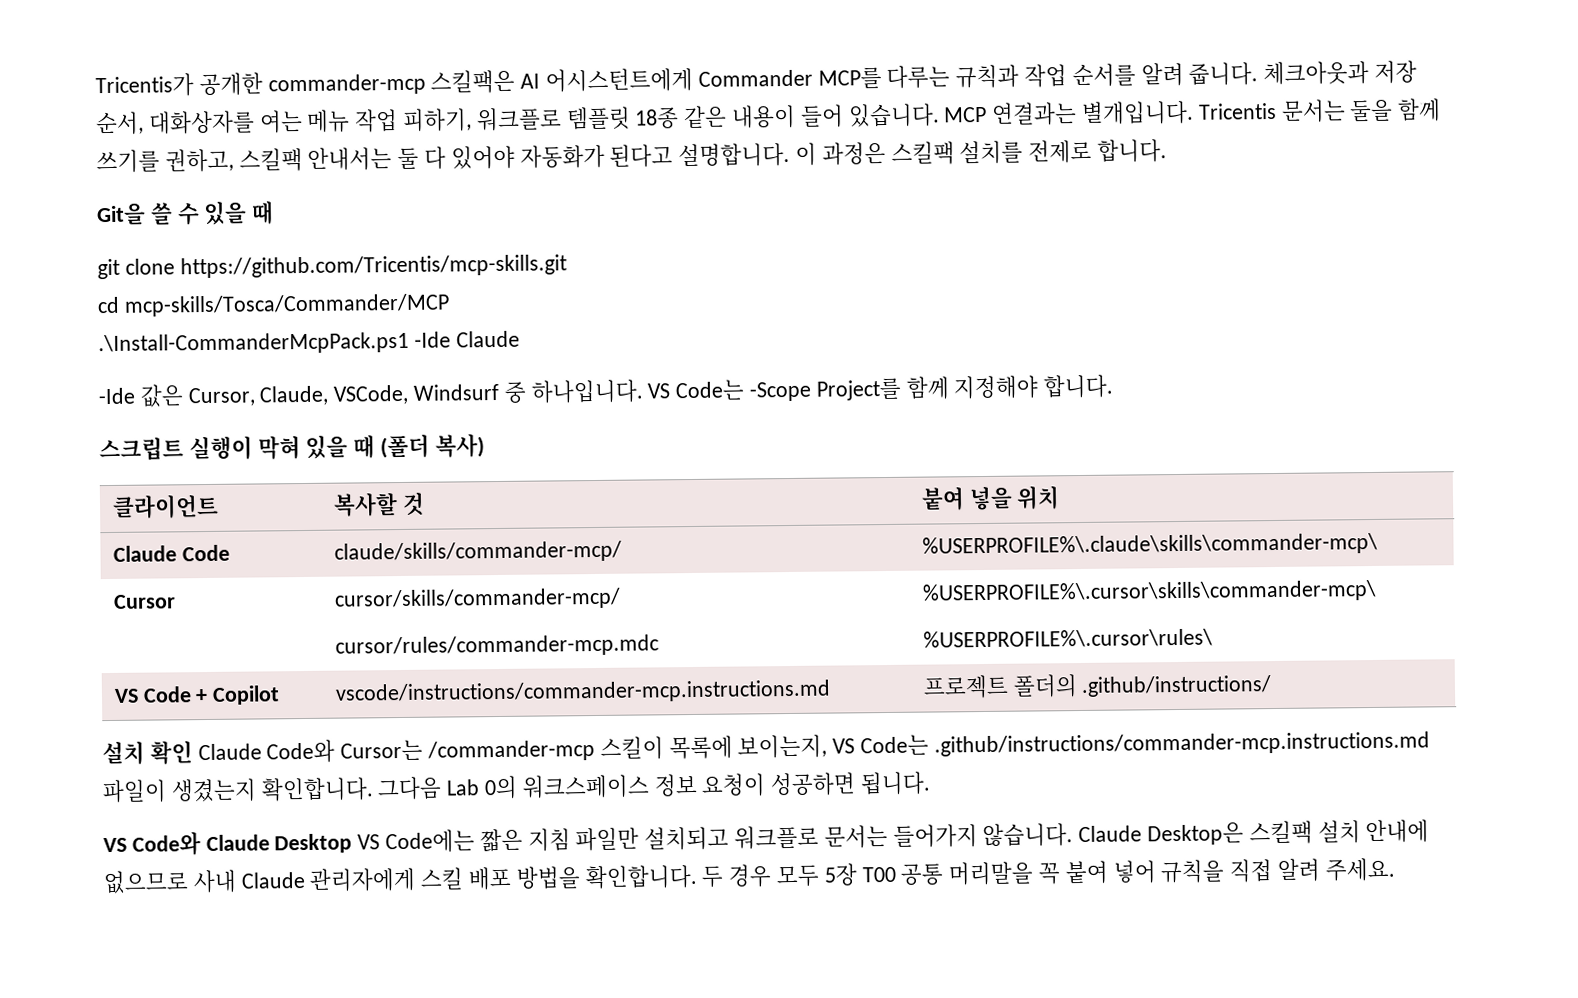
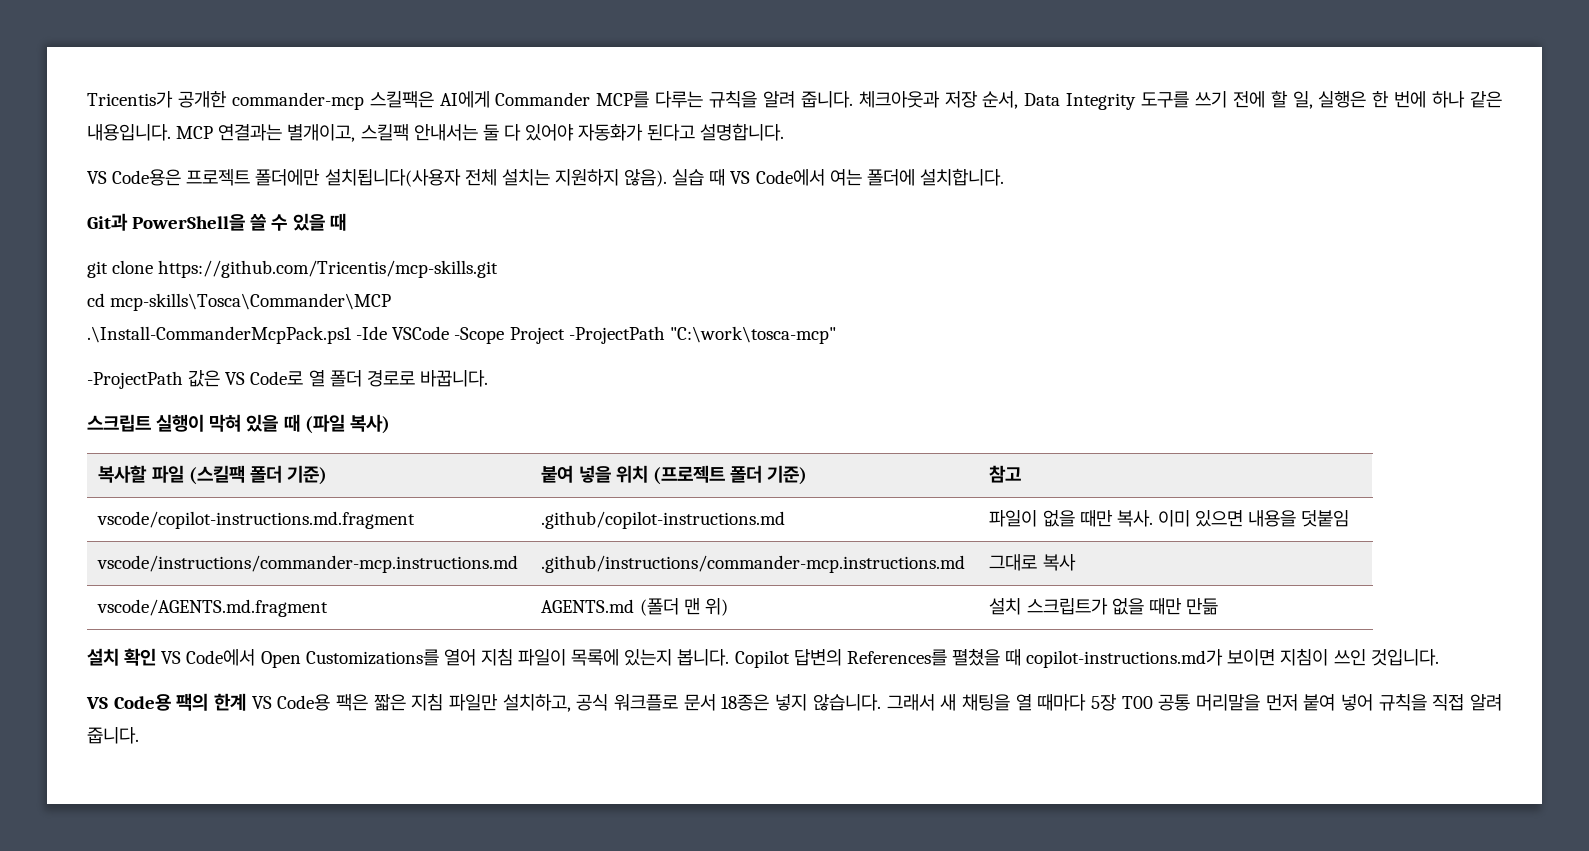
[520,67,694,93] AI 어시스턴트에게 -> [439,91,490,108] AI에게
[955,63,1136,89] 규칙과 작업 순서를 -> [709,90,758,108] 규칙을
[147,98,1442,135] [96,148,234,174] 대화상자를 여는 메뉴 작업 피하기, 워크플로 템플릿 18종 같은 내용이 들어 있습니다. MCP 연결과는 별개입니다. Tricentis 문서는 둘을 함께 쓰기를 권하고, -> [1024,90,1503,110] [87,124,356,142] Data Integrity 도구를 쓰기 전에 할 일, 실행은 한 번에 하나 같은 내용입니다. MCP 연결과는 별개이고,
[795,139,1168,166] [96,203,146,226] 이 과정은 스킬팩 설치를 전제로 합니다. // Git을 -> [87,168,1004,187] [87,213,246,231] // VS Code용은 프로젝트 폴더에만 설치됩니다(사용자 전체 설치는 지원하지 않음). 실습 때 VS Code에서 여는 폴더에 설치합니다. // Git과 PowerShell을
[123,293,450,317] mcp-skills/Tosca/Commander/MCP -> [110,293,392,311] mcp-skills\Tosca\Commander\MCP
[455,330,520,348] [98,374,1114,408] Claude // -Ide 값은 Cursor, Claude, VSCode, Windsurf 중 하나입니다. VS Code는 -Scope Project를 함께 지정해야 합니다. -> [392,326,836,344] [87,370,488,389] VSCode -Scope Project -ProjectPath "C:\work\tosca-mcp" // -ProjectPath 값은 VS Code로 열 폴더 경로로 바꿉니다.
[380,434,431,459] (폴더 -> [304,414,345,434] (파일
[111,493,219,519] [332,492,425,517] [920,485,1061,511] [112,544,230,562] [333,540,622,564] [921,532,1378,558] [112,594,176,609] [333,587,621,611] [334,634,659,658] [921,579,1377,605] [922,628,1213,649] [113,685,281,705] [334,679,831,705] [922,674,1273,699] [102,731,1430,766] [102,771,932,804] [103,819,1430,856] [103,864,820,895] 클라이언트 | 복사할 것 | 붙여 넣을 위치 // Claude Code | claude/skills/commander-mcp/ | %USERPROFILE%\.claude\skills\commander-mcp\ // Cursor | cursor/skills/commander-mcp/ // cursor/rules/commander-mcp.mdc | %USERPROFILE%\.cursor\skills\commander-mcp\ // %USERPROFILE%\.cursor\rules\ // VS Code + Copilot | vscode/instructions/commander-mcp.instructions.md | 프로젝트 폴더의 .github/instructions/ // 설치 확인 Claude Code와 Cursor는 /commander-mcp 스킬이 목록에 보이는지, VS Code는 .github/instructions/commander-mcp.instructions.md 파일이 생겼는지 확인합니다. 그다음 Lab 0의 워크스페이스 정보 요청이 성공하면 됩니다. // VS Code와 Claude Desktop VS Code에는 짧은 지침 파일만 설치되고 워크플로 문서는 들어가지 않습니다. Claude Desktop은 스킬팩 설치 안내에 없으므로 사내 Claude 관리자에게 스킬 배포 방법을 확인합니다. 두 경우 모두 -> [98,465,327,485] [541,465,808,485] [989,465,1022,483] [97,511,416,529] [541,511,786,529] [989,510,1350,527] [97,555,519,573] [541,555,966,573] [989,554,1076,571] [97,599,329,617] [541,598,728,616] [989,598,1218,615] [87,648,1439,668] [86,693,1087,712] 복사할 파일 (스킬팩 폴더 기준) | 붙여 넣을 위치 (프로젝트 폴더 기준) | 참고 // vscode/copilot-instructions.md.fragment | .github/copilot-instructions.md | 파일이 없을 때만 복사. 이미 있으면 내용을 덧붙임 // vscode/instructions/commander-mcp.instructions.md | .github/instructions/commander-mcp.instructions.md | 그대로 복사 // vscode/AGENTS.md.fragment | AGENTS.md (폴더 맨 위) | 설치 스크립트가 없을 때만 만듦 // 설치 확인 VS Code에서 Open Customizations를 열어 지침 파일이 목록에 있는지 봅니다. Copilot 답변의 References를 펼쳤을 때 copilot-instructions.md가 보이면 지침이 쓰인 것입니다. // VS Code용 팩의 한계 VS Code용 팩은 짧은 지침 파일만 설치하고, 공식 워크플로 문서 18종은 넣지 않습니다. 그래서 새 채팅을 열 때마다
[1038,862,1061,885] 꼭 -> [1265,694,1298,711] 먼저
[1324,857,1395,882] 주세요. -> [87,727,139,744] 줍니다.

